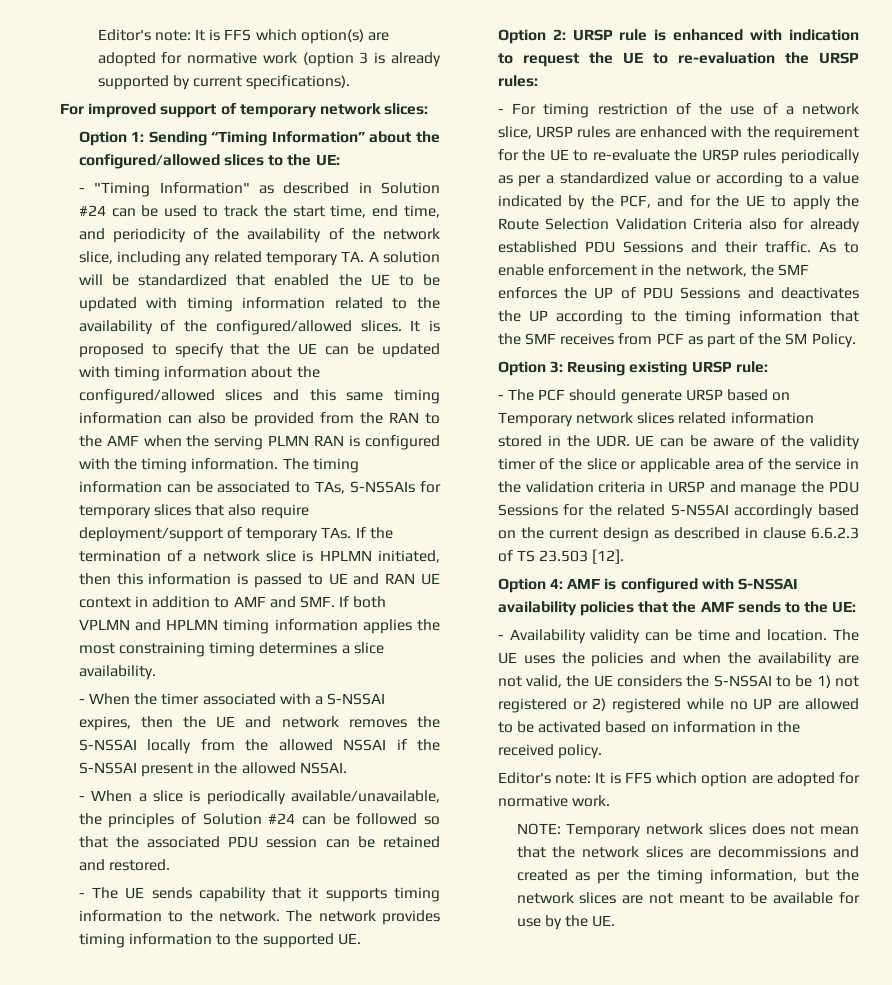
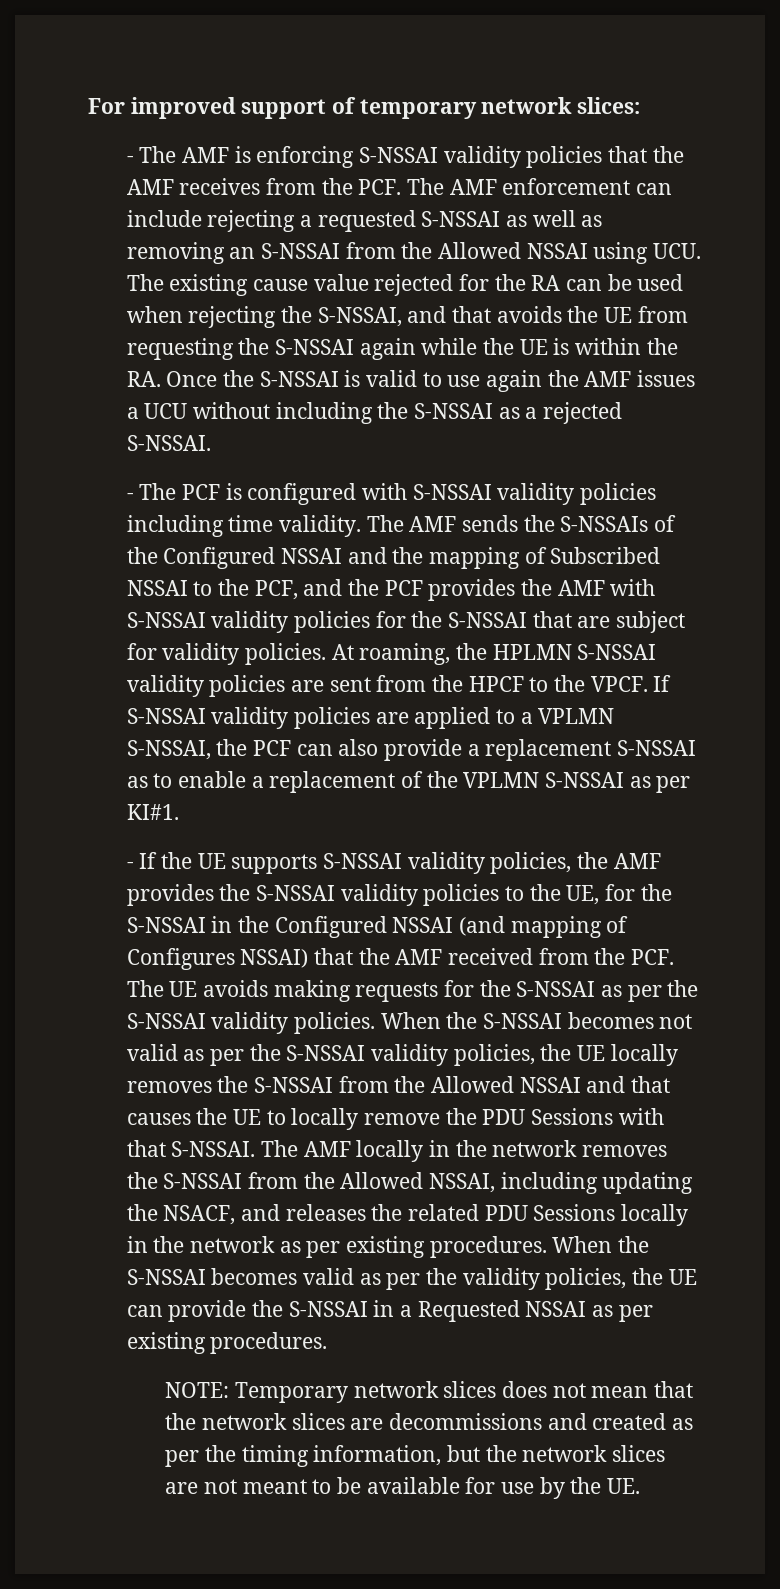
[97,29,389,44] [97,52,442,67] [97,75,351,90] Editor's note: It is FFS which option(s) are adopted for normative work (option 3 is already supported by current specifications). // -> (88, 106) none
[78,131,440,146] [78,154,340,169] [78,182,440,197] [78,205,441,218] [78,228,441,243] [78,251,440,266] [78,274,440,286] [78,297,440,312] [78,320,441,335] [78,343,440,358] [78,366,320,381] [78,389,440,404] [78,412,440,427] [78,435,440,450] [78,458,359,473] [78,481,441,494] [78,504,309,519] [78,527,393,542] [78,550,440,563] [78,573,440,588] [78,596,387,608] [78,619,441,634] [78,642,384,657] [78,665,156,680] [78,693,386,705] [78,716,272,731] Option 1: Sending “Timing Information” about the configured/allowed slices to the UE: // - "Timing Information" as described in Solution #24 can be used to track the start time, end time, and periodicity of the availability of the network slice, including any related temporary TA. A solution will be standardized that enabled the UE to be updated with timing information related to the availability of the configured/allowed slices. It is proposed to specify that the UE can be updated with timing information about the configured/allowed slices and this same timing information can also be provided from the RAN to the AMF when the serving PLMN RAN is configured with the timing information. The timing information can be associated to TAs, S-NSSAIs for temporary slices that also require deployment/support of temporary TAs. If the termination of a network slice is HPLMN initiated, then this information is passed to UE and RAN UE context in addition to AMF and SMF. If both VPLMN and HPLMN timing information applies the most constraining timing determines a slice availability. // - When the timer associated with a S-NSSAI expires, then the UE and -> [126,146,684,168] [126,178,672,195] [126,210,603,232] [126,242,701,264] [126,274,684,296] [126,306,688,328] [126,338,678,360] [126,370,695,392] [126,402,622,424] [126,435,211,451] [126,483,656,505] [126,515,676,537] [126,547,661,569] [126,579,656,601] [126,611,685,633] [126,643,657,665] [126,675,672,697] [126,707,615,729] [126,739,696,761] [126,771,691,793] [126,804,179,820] [126,852,661,874] [126,884,672,906] [126,916,629,938] [126,948,674,970] [126,980,699,1002] [126,1012,693,1034] [126,1044,678,1066] [126,1076,670,1093] [126,1108,664,1130] [126,1140,487,1162] - The AMF is enforcing S-NSSAI validity policies that the AMF receives from the PCF. The AMF enforcement can include rejecting a requested S-NSSAI as well as removing an S-NSSAI from the Allowed NSSAI using UCU. The existing cause value rejected for the RA can be used when rejecting the S-NSSAI, and that avoids the UE from requesting the S-NSSAI again while the UE is within the RA. Once the S-NSSAI is valid to use again the AMF issues a UCU without including the S-NSSAI as a rejected S-NSSAI. // - The PCF is configured with S-NSSAI validity policies including time validity. The AMF sends the S-NSSAIs of the Configured NSSAI and the mapping of Subscribed NSSAI to the PCF, and the PCF provides the AMF with S-NSSAI validity policies for the S-NSSAI that are subject for validity policies. At roaming, the HPLMN S-NSSAI validity policies are sent from the HPCF to the VPCF. If S-NSSAI validity policies are applied to a VPLMN S-NSSAI, the PCF can also provide a replacement S-NSSAI as to enable a replacement of the VPLMN S-NSSAI as per KI#1. // - If the UE supports S-NSSAI validity policies, the AMF provides the S-NSSAI validity policies to the UE, for the S-NSSAI in the Configured NSSAI (and mapping of Configures NSSAI) that the AMF received from the PCF. The UE avoids making requests for the S-NSSAI as per the S-NSSAI validity policies. When the S-NSSAI becomes not valid as per the S-NSSAI validity policies, the UE locally removes the S-NSSAI from the Allowed NSSAI and that causes the UE to locally remove the PDU Sessions with that S-NSSAI. The AMF locally in the
[147,739,440,754] [78,762,347,777] [78,790,440,805] [78,813,440,828] [78,836,441,848] [78,859,170,871] [78,887,440,902] [78,910,440,925] [78,933,361,948] [497,29,859,44] [497,52,859,67] [497,75,538,87] [497,103,859,118] [497,126,859,141] [497,149,860,164] [497,172,859,187] [497,195,859,210] [497,218,860,233] [497,241,859,253] [497,264,809,277] [497,287,859,299] [497,310,859,325] [497,333,856,348] [497,361,768,376] [497,389,791,404] [497,412,814,427] [497,435,860,450] [497,458,859,473] [497,481,859,496] [497,504,859,519] [497,527,859,542] [497,549,625,564] [497,578,798,593] [497,601,857,616] [497,629,859,644] [497,652,859,667] [497,675,860,688] [497,698,859,713] [497,721,801,733] [497,744,602,759] [497,772,860,787] [497,795,610,807] locally from the allowed NSSAI if the S-NSSAI present in the allowed NSSAI. // - When a slice is periodically available/unavailable, the principles of Solution #24 can be followed so that the associated PDU session can be retained and restored. // - The UE sends capability that it supports timing information to the network. The network provides timing information to the supported UE. // Option 2: URSP rule is enhanced with indication to request the UE to re-evaluation the URSP rules: // - For timing restriction of the use of a network slice, URSP rules are enhanced with the requirement for the UE to re-evaluate the URSP rules periodically as per a standardized value or according to a value indicated by the PCF, and for the UE to apply the Route Selection Validation Criteria also for already established PDU Sessions and their traffic. As to enable enforcement in the network, the SMF enforces the UP of PDU Sessions and deactivates the UP according to the timing information that the SMF receives from PCF as part of the SM Policy. // Option 3: Reusing existing URSP rule: // - The PCF should generate URSP based on Temporary network slices related information stored in the UDR. UE can be aware of the validity timer of the slice or applicable area of the service in the validation criteria in URSP and manage the PDU Sessions for the related S-NSSAI accordingly based on the current design as described in clause 6.6.2.3 of TS 23.503 [12]. // Option 4: AMF is configured with S-NSSAI availability policies that the AMF sends to the UE: // - Availability validity can be time and location. The UE uses the policies and when the availability are not valid, the UE considers the S-NSSAI to be 1) not registered or 2) registered while no UP are allowed to be activated based on information in the received policy. // Editor's note: It is FFS which option are adopted for normative work. -> [247,1172,694,1194] [126,1204,688,1226] [126,1236,649,1258] [126,1268,697,1290] [126,1300,653,1322] [126,1332,328,1354] from the Allowed NSSAI, including updating the NSACF, and releases the related PDU Sessions locally in the network as per existing procedures. When the S-NSSAI becomes valid as per the validity policies, the UE can provide the S-NSSAI in a Requested NSSAI as per existing procedures.

